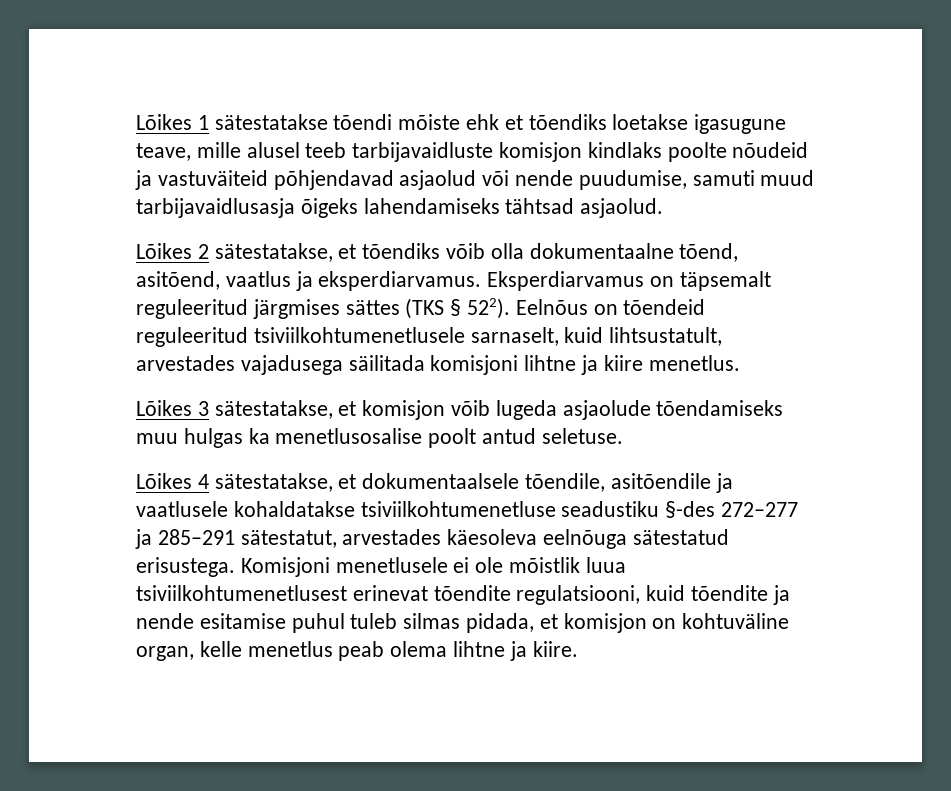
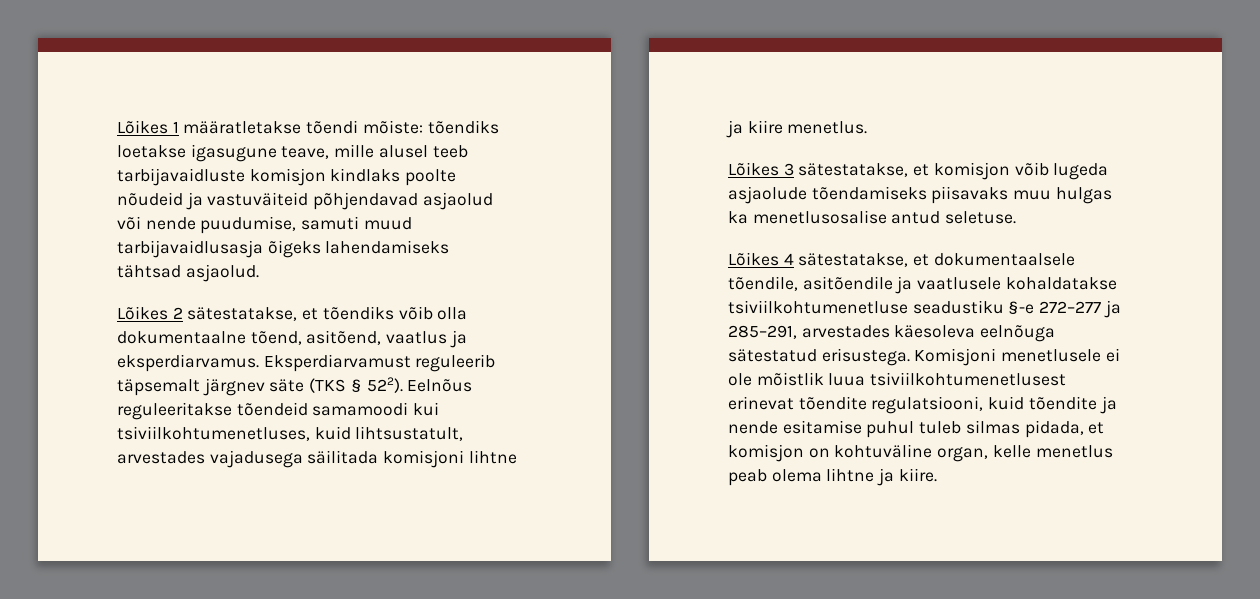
[214,114,523,130] sätestatakse tõendi mõiste ehk et -> [183,120,423,134] määratletakse tõendi mõiste:
[487,271,771,291] [136,298,706,319] [136,327,559,347] Eksperdiarvamus on täpsemalt reguleeritud järgmises sättes (TKS § 522). Eelnõus on tõendeid reguleeritud tsiviilkohtumenetlusele sarnaselt, -> [263,354,496,372] [117,377,473,396] [117,402,440,420] [117,426,310,441] Eksperdiarvamust reguleerib täpsemalt järgnev säte (TKS § 522). Eelnõus reguleeritakse tõendeid samamoodi kui tsiviilkohtumenetluses,
(784, 408) none -> [931,186,1009,204] piisavaks
[428,428,477,448] poolt -> (887, 217) none
[665,501,716,518] §-des -> [1008,301,1035,315] §-e
[157,529,337,548] 285–291 sätestatut, -> [728,325,797,339] 285–291,

